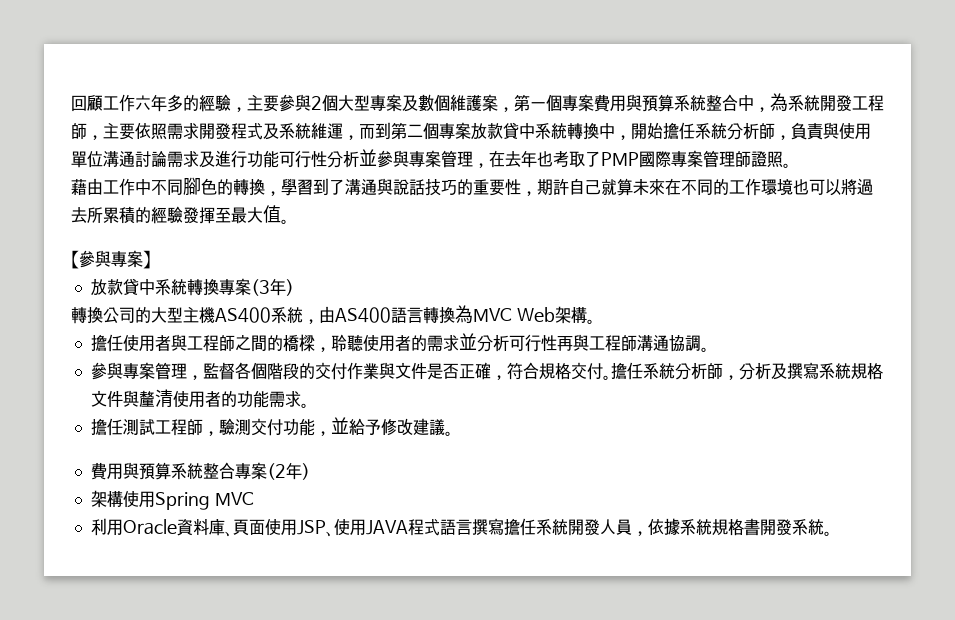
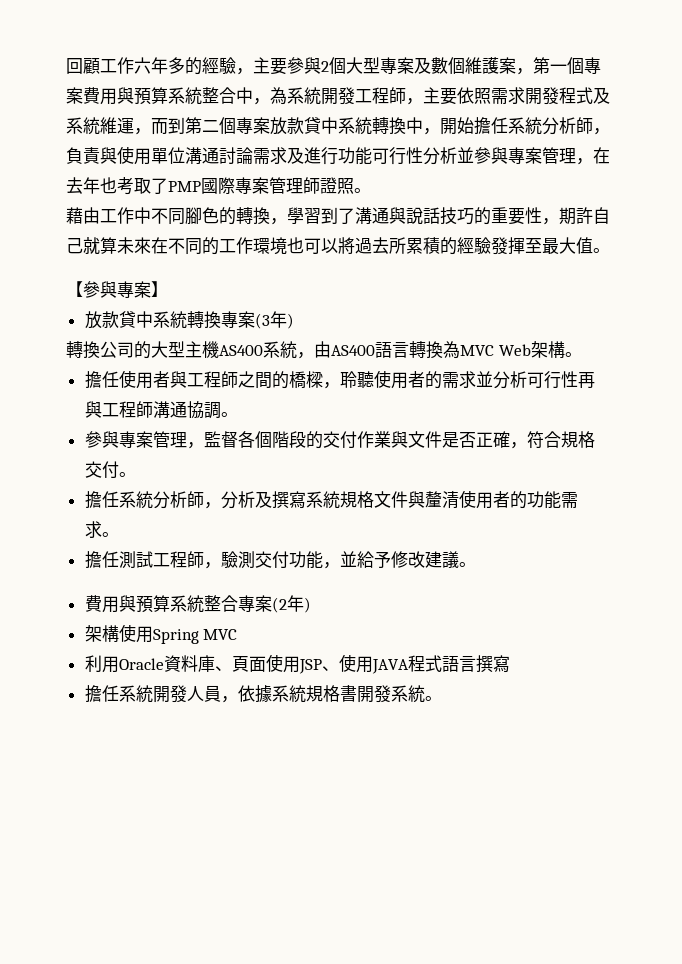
(611, 377) none -> (136, 474) //
(504, 526) none -> (510, 664) //

